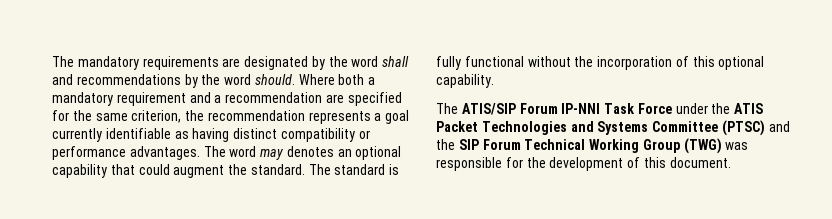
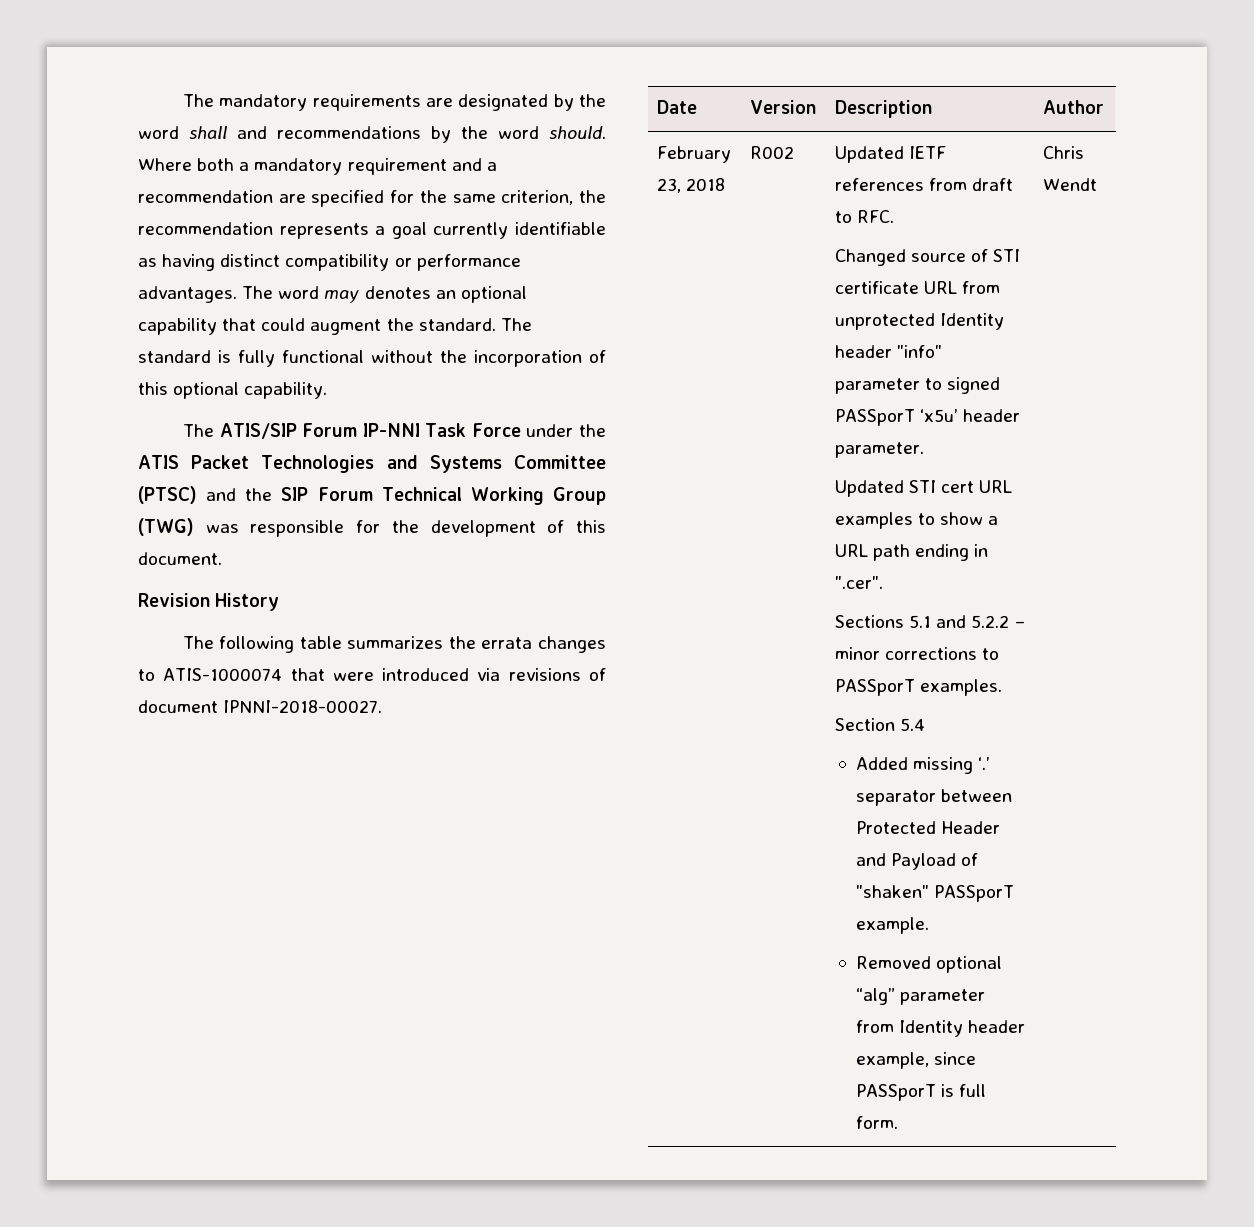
(731, 162) none -> [138,593,280,611] [182,636,606,653] [138,668,607,681] [138,700,383,713] [657,100,698,114] [750,100,817,114] [835,100,933,118] [1043,100,1105,114] [657,146,732,163] [657,178,726,193] [750,146,795,159] [835,146,947,163] [835,178,1014,191] [835,210,895,223] [835,249,1021,266] [835,281,1001,294] [835,313,1005,330] [835,345,943,358] [835,377,1001,394] [835,409,1021,426] [835,442,925,458] [835,480,1013,497] [835,512,999,529] [835,544,989,561] [835,576,884,589] [835,615,1025,628] [835,647,1000,660] [835,679,1003,696] [835,718,926,731] [855,757,991,774] [855,789,1013,806] [855,821,1001,834] [855,853,979,870] [855,885,1015,902] [855,917,929,934] [855,956,1003,973] [855,988,986,1005] [855,1020,1026,1037] [855,1052,977,1069] [855,1084,987,1101] [855,1116,898,1129] [1043,146,1085,159] [1043,178,1098,191] // Revision History // The following table summarizes the errata changes to ATIS-1000074 that were introduced via revisions of document IPNNI-2018-00027. // Date | Version | Description | Author // February 23, 2018 | R002 | Updated IETF references from draft to RFC. // Changed source of STI certificate URL from unprotected Identity header "info" parameter to signed PASSporT ‘x5u’ header parameter. // Updated STI cert URL examples to show a URL path ending in ".cer". // Sections 5.1 and 5.2.2 – minor corrections to PASSporT examples. // Section 5.4 // Added missing ‘.’ separator between Protected Header and Payload of "shaken" PASSporT example. // Removed optional “alg” parameter from Identity header example, since PASSporT is full form. | Chris Wendt

